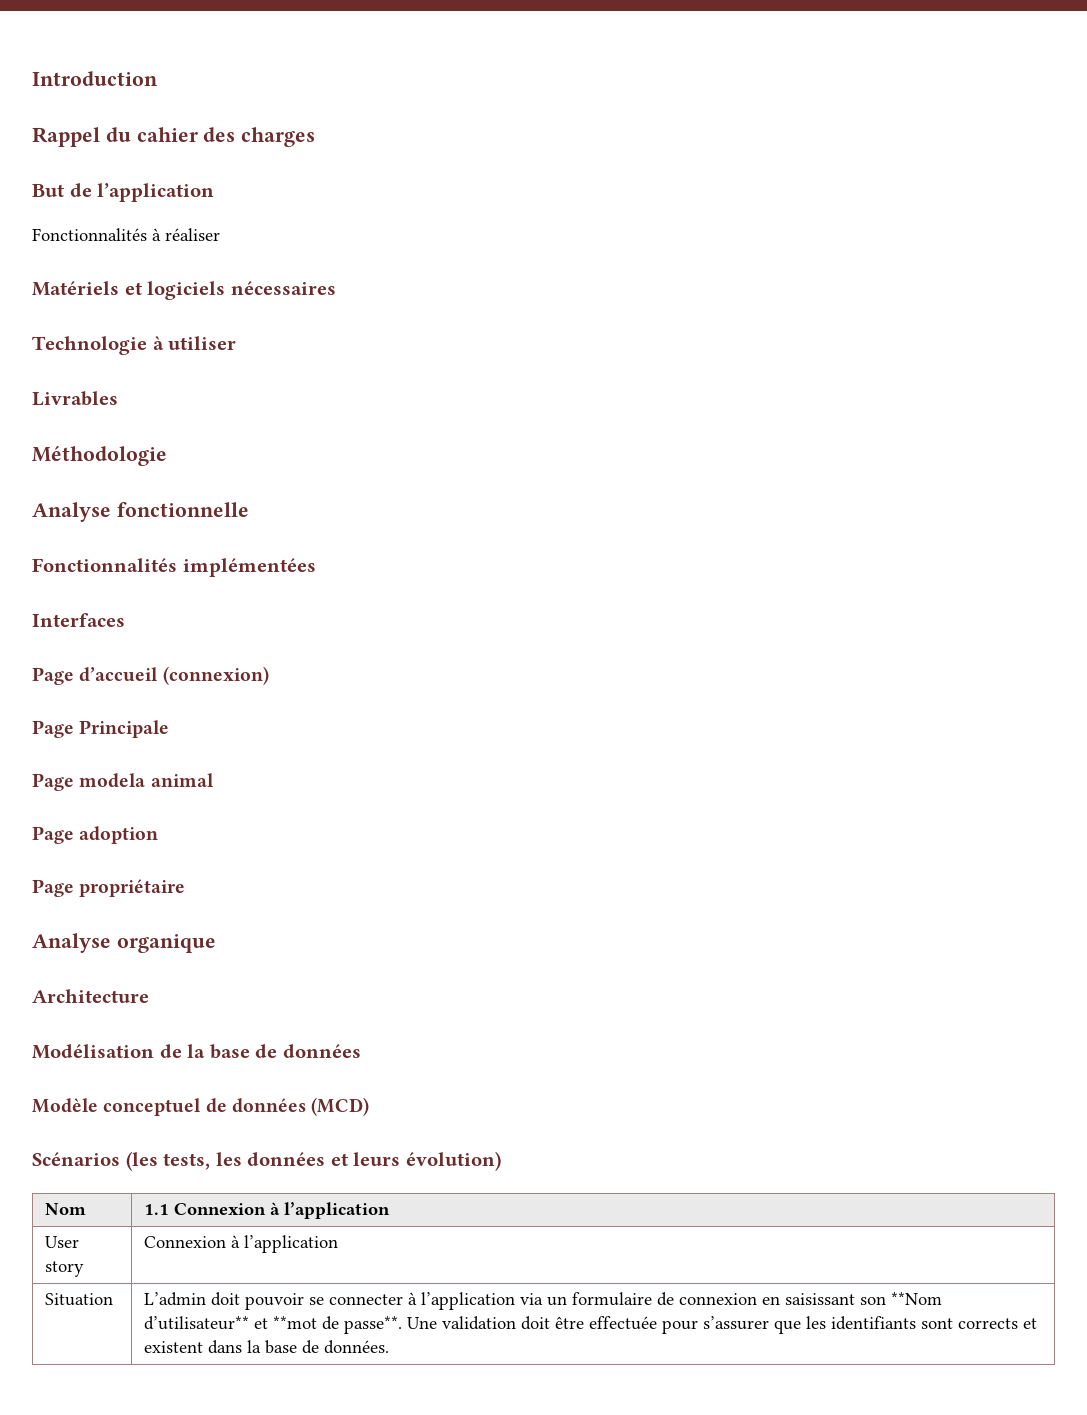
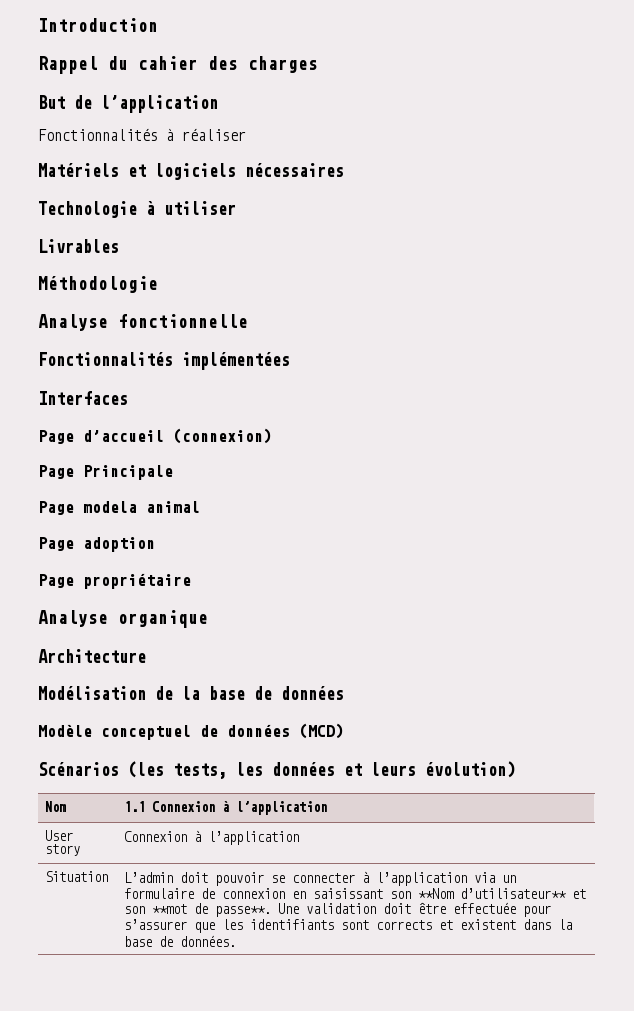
(269, 1323) none -> [124,906,146,914] son

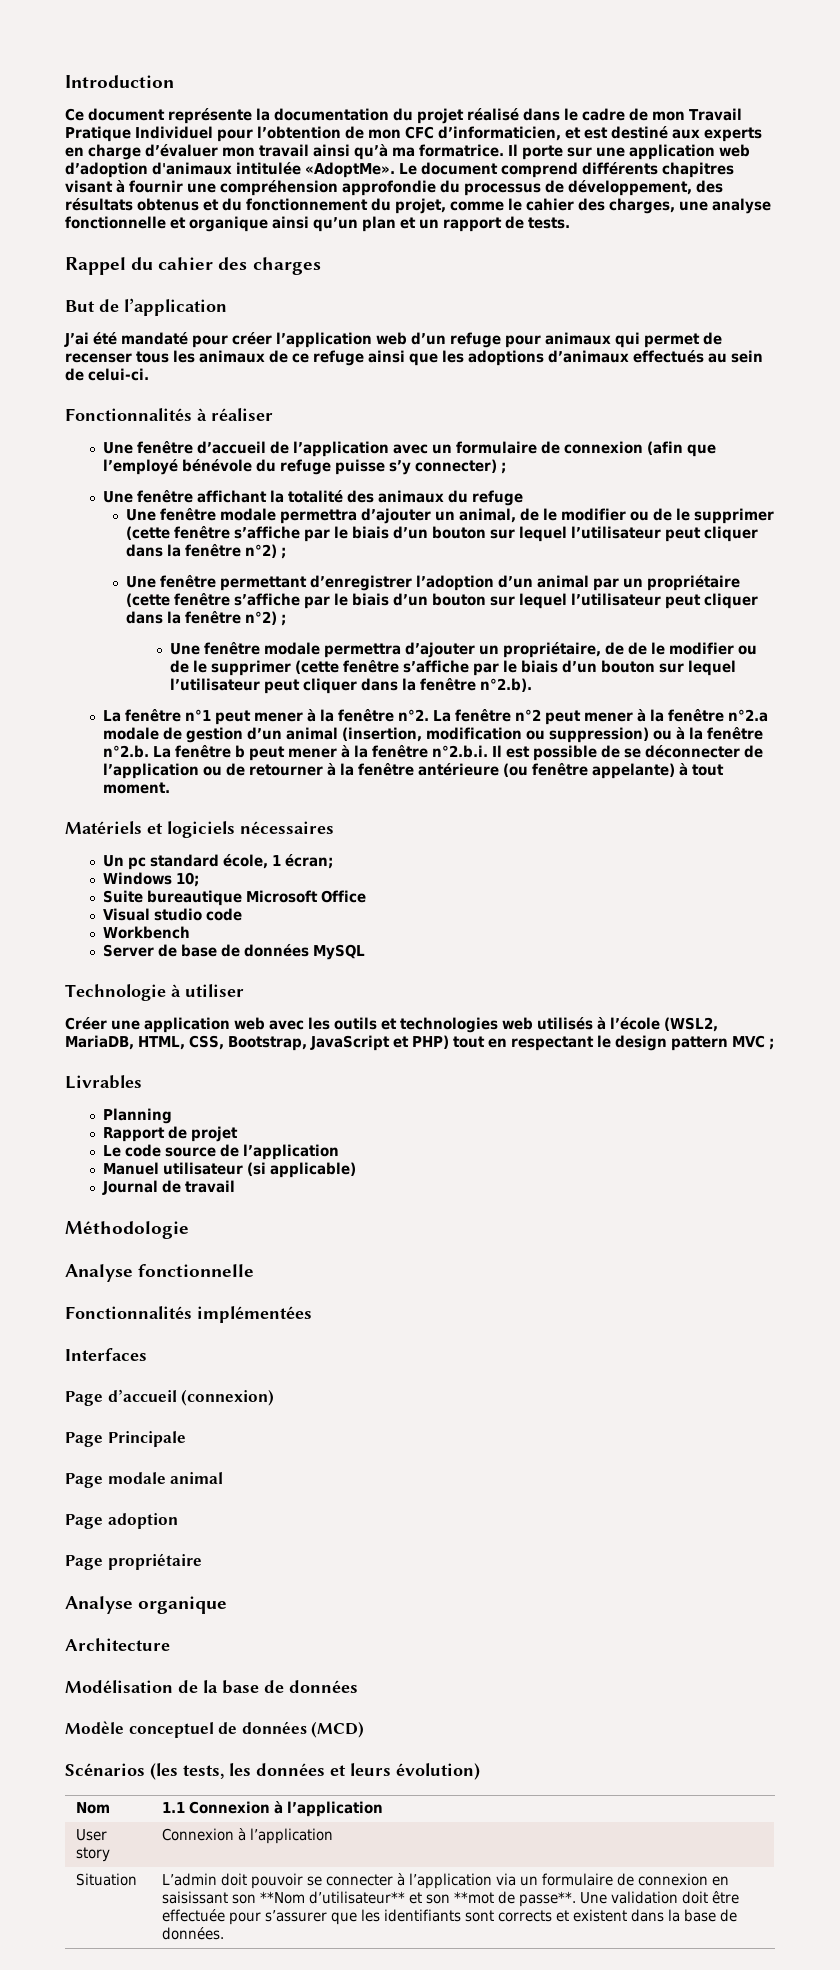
(158, 25) none -> [65,108,742,124] [65,126,762,142] [65,144,750,160] [65,162,734,178] [65,180,723,196] [65,198,771,214] [65,216,570,232] // Ce document représente la documentation du projet réalisé dans le cadre de mon Travail Pratique Individuel pour l’obtention de mon CFC d’informaticien, et est destiné aux experts en charge d’évaluer mon travail ainsi qu’à ma formatrice. Il porte sur une application web d’adoption d'animaux intitulée «AdoptMe». Le document comprend différents chapitres visant à fournir une compréhension approfondie du processus de développement, des résultats obtenus et du fonctionnement du projet, comme le cahier des charges, une analyse fonctionnelle et organique ainsi qu’un plan et un rapport de tests.
[38,128,246,141] [38,163,344,180] [38,201,236,218] [38,239,119,253] Fonctionnalités à réaliser // Matériels et logiciels nécessaires // Technologie à utiliser // Livrables -> [64,332,722,348] [65,350,763,366] [65,368,149,381] [65,408,273,421] [103,441,717,457] [103,459,507,475] [103,490,524,506] [125,508,774,524] [125,526,758,542] [125,544,286,559] [125,575,740,591] [125,593,758,609] [125,611,286,626] [170,642,758,658] [170,660,737,676] [170,678,533,694] [103,709,769,725] [103,727,764,743] [103,745,764,761] [103,763,725,779] [103,782,171,794] [65,821,334,838] [103,854,334,870] [103,872,200,887] [103,890,367,906] [103,908,243,921] [103,926,191,939] [103,944,366,960] [65,984,244,1001] [65,1017,718,1033] [65,1035,774,1051] [65,1075,142,1089] [103,1108,173,1124] [103,1126,239,1142] [103,1144,340,1160] [103,1162,357,1178] [102,1180,236,1195] J’ai été mandaté pour créer l’application web d’un refuge pour animaux qui permet de recenser tous les animaux de ce refuge ainsi que les adoptions d’animaux effectués au sein de celui-ci. // Fonctionnalités à réaliser // Une fenêtre d’accueil de l’application avec un formulaire de connexion (afin que l’employé bénévole du refuge puisse s’y connecter) ; // Une fenêtre affichant la totalité des animaux du refuge // Une fenêtre modale permettra d’ajouter un animal, de le modifier ou de le supprimer (cette fenêtre s’affiche par le biais d’un bouton sur lequel l’utilisateur peut cliquer dans la fenêtre n°2) ; // Une fenêtre permettant d’enregistrer l’adoption d’un animal par un propriétaire (cette fenêtre s’affiche par le biais d’un bouton sur lequel l’utilisateur peut cliquer dans la fenêtre n°2) ; // Une fenêtre modale permettra d’ajouter un propriétaire, de de le modifier ou de le supprimer (cette fenêtre s’affiche par le biais d’un bouton sur lequel l’utilisateur peut cliquer dans la fenêtre n°2.b). // La fenêtre n°1 peut mener à la fenêtre n°2. La fenêtre n°2 peut mener à la fenêtre n°2.a modale de gestion d’un animal (insertion, modification ou suppression) ou à la fenêtre n°2.b. La fenêtre b peut mener à la fenêtre n°2.b.i. Il est possible de se déconnecter de l’application ou de retourner à la fenêtre antérieure (ou fenêtre appelante) à tout moment. // Matériels et logiciels nécessaires // Un pc standard école, 1 écran; // Windows 10; // Suite bureautique Microsoft Office // Visual studio code // Workbench // Server de base de données MySQL // Technologie à utiliser // Créer une application web avec les outils et technologies web utilisés à l’école (WSL2, MariaDB, HTML, CSS, Bootstrap, JavaScript et PHP) tout en respectant le design pattern MVC ; // Livrables // Planning // Rapport de projet // Le code source de l’application // Manuel utilisateur (si applicable) // Journal de travail
[83,501,137,513] modela -> [107,1472,166,1484] modale

